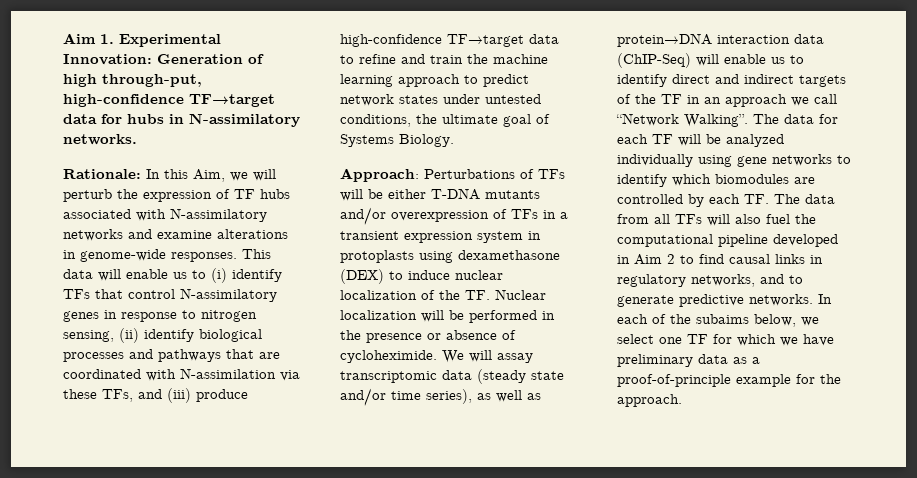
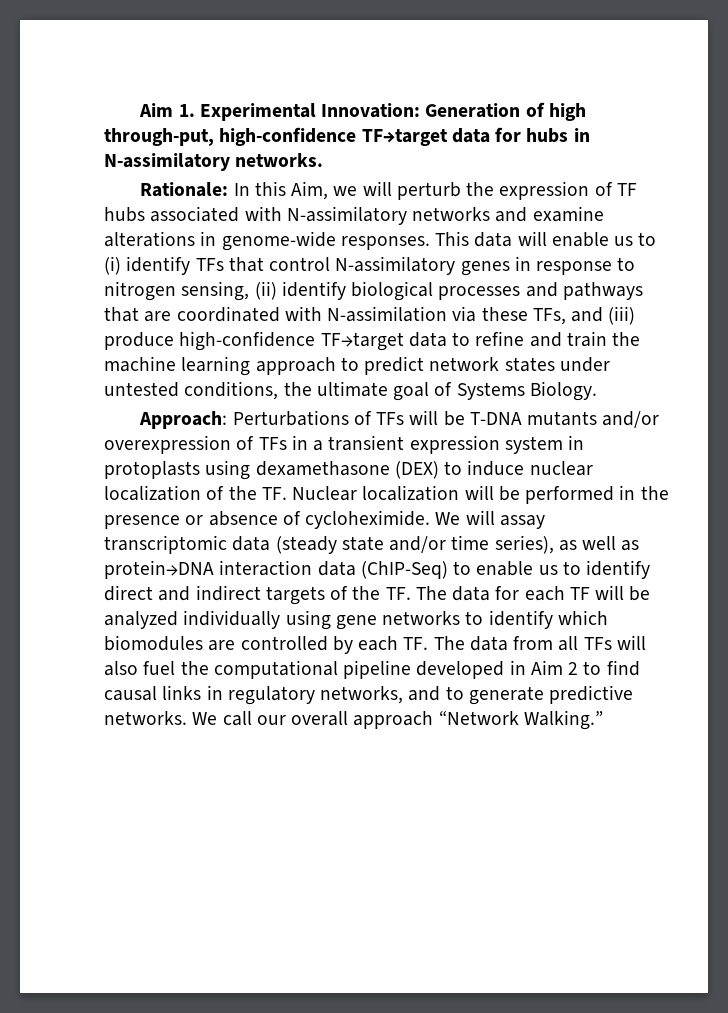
[388,189,426,199] either -> (465, 418) none
[696,54,719,66] will -> [453,561,472,575] to
[661,94,837,107] [616,113,748,127] TF in an approach we call “Network Walking”. -> [385,587,411,600] TF.
[818,294,832,304] [617,314,819,327] [617,334,834,346] [617,354,760,367] [617,374,841,387] [617,394,682,407] In each of the subaims below, we select one TF for which we have preliminary data as a proof-of-principle example for the approach. -> [192,710,603,730] We call our overall approach “Network Walking.”

